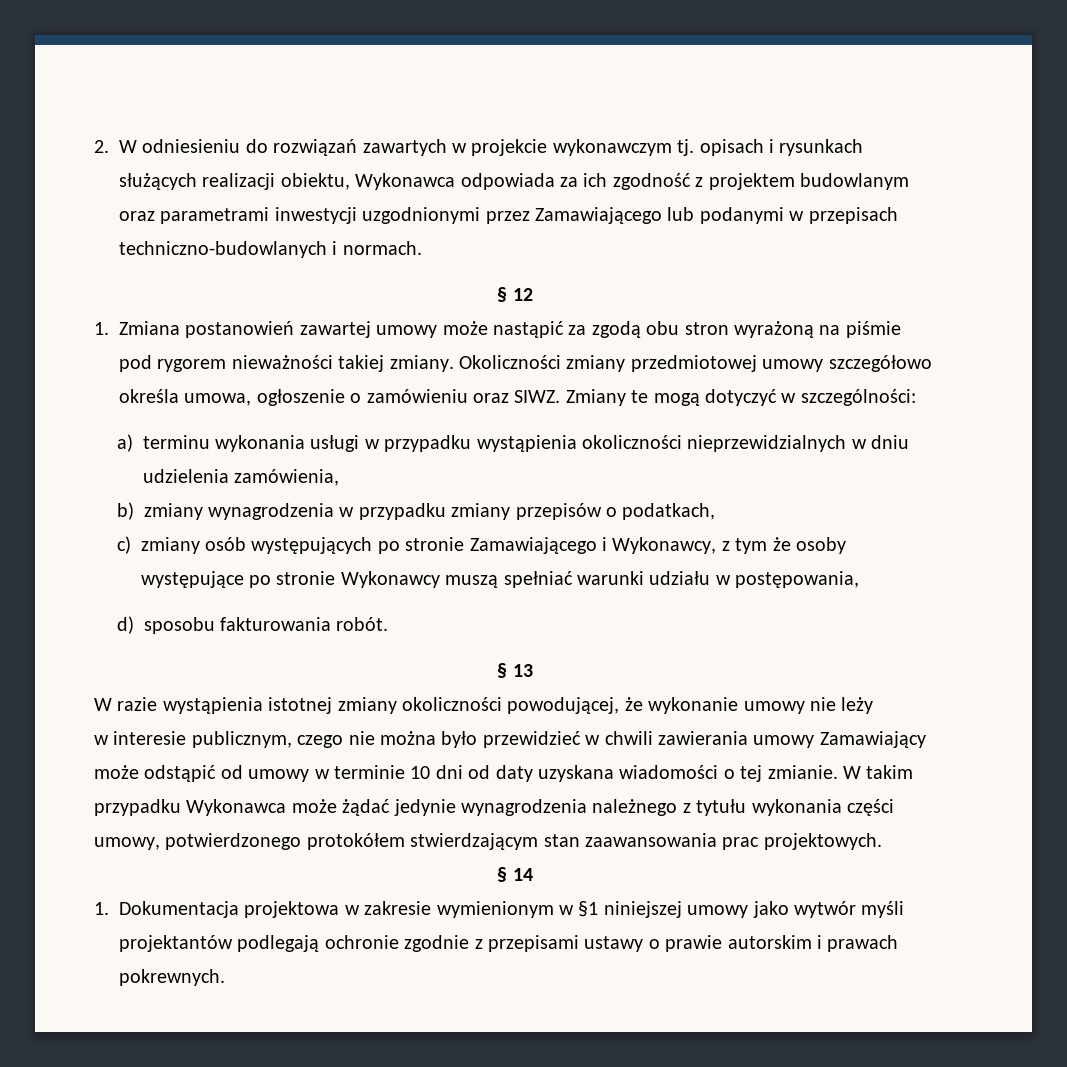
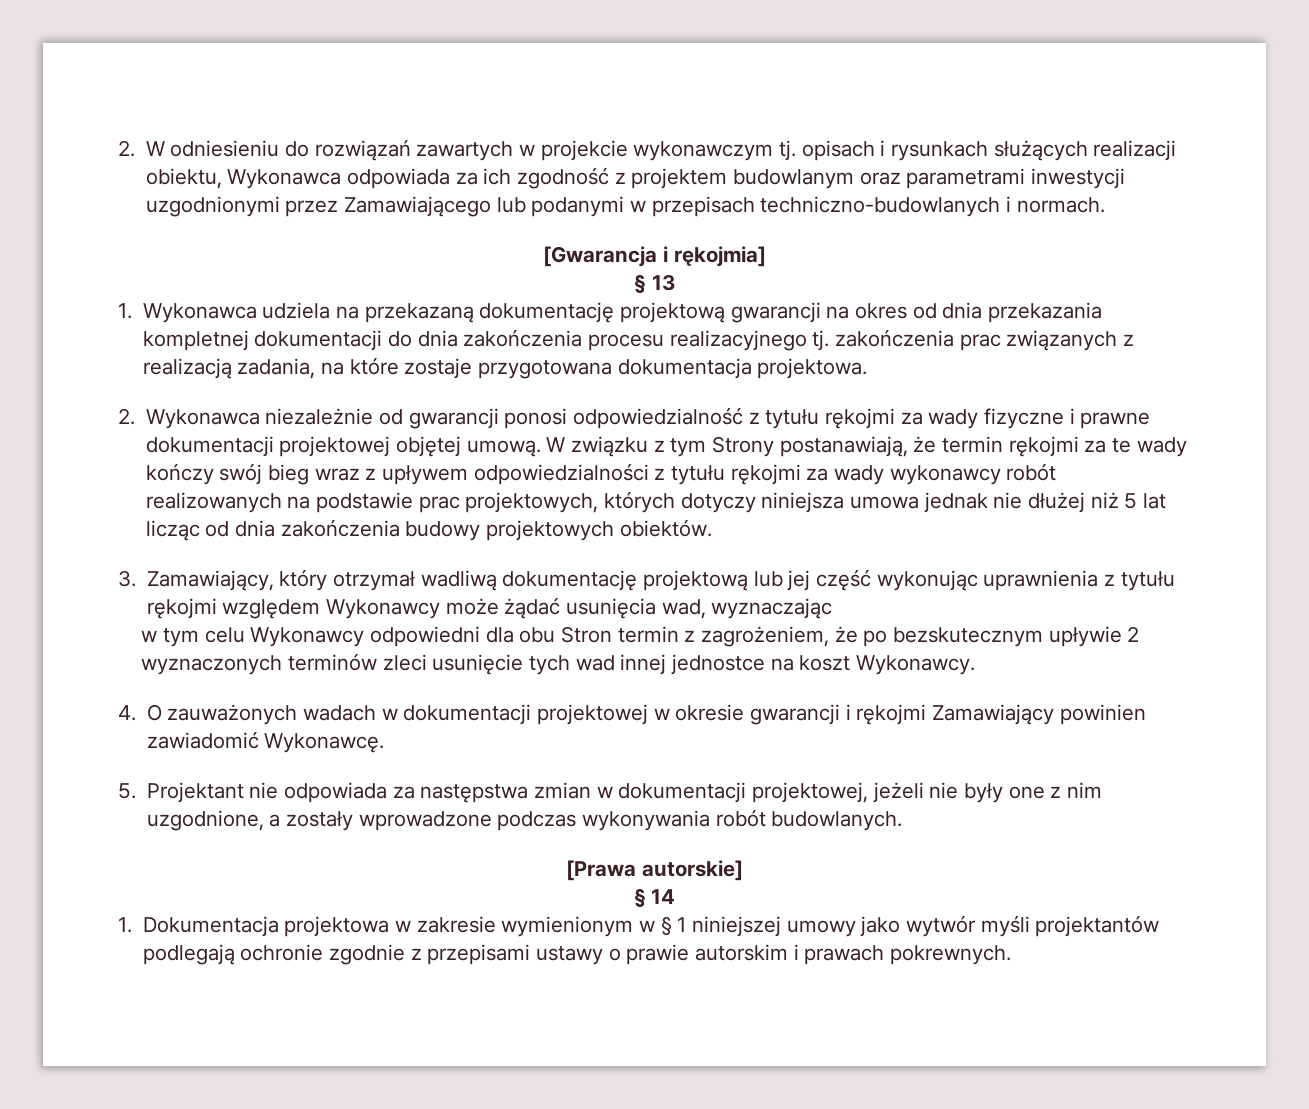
[497,287,533,302] [94,321,901,338] [119,355,932,372] [119,389,916,406] [116,434,910,452] [142,469,340,486] [116,502,716,520] [116,536,847,554] [140,571,860,588] [116,616,389,634] [497,663,533,678] [94,697,874,714] [94,731,926,748] [94,765,914,782] [94,799,894,816] [94,833,882,850] § 12 // 1. Zmiana postanowień zawartej umowy może nastąpić za zgodą obu stron wyrażoną na piśmie pod rygorem nieważności takiej zmiany. Okoliczności zmiany przedmiotowej umowy szczegółowo określa umowa, ogłoszenie o zamówieniu oraz SIWZ. Zmiany te mogą dotyczyć w szczególności: // a) terminu wykonania usługi w przypadku wystąpienia okoliczności nieprzewidzialnych w dniu udzielenia zamówienia, // b) zmiany wynagrodzenia w przypadku zmiany przepisów o podatkach, // c) zmiany osób występujących po stronie Zamawiającego i Wykonawcy, z tym że osoby występujące po stronie Wykonawcy muszą spełniać warunki udziału w postępowania, // d) sposobu fakturowania robót. // § 13 // W razie wystąpienia istotnej zmiany okoliczności powodującej, że wykonanie umowy nie leży // w interesie publicznym, czego nie można było przewidzieć w chwili zawierania umowy Zamawiający może odstąpić od umowy w terminie 10 dni od daty uzyskana wiadomości o tej zmianie. W takim przypadku Wykonawca może żądać jedynie wynagrodzenia należnego z tytułu wykonania części umowy, potwierdzonego protokółem stwierdzającym stan zaawansowania prac projektowych. -> [543,246,766,267] [634,274,675,293] [118,302,1102,323] [142,329,1134,351] [142,357,868,379] [118,407,1151,429] [145,436,1187,457] [145,463,1057,485] [145,491,1166,513] [145,519,712,541] [118,569,1175,591] [146,597,833,619] [141,626,1140,647] [141,653,976,675] [118,704,1146,725] [146,731,385,753] [118,782,1102,803] [146,809,903,831] [566,860,743,881] [Gwarancja i rękojmia] // § 13 // 1. Wykonawca udziela na przekazaną dokumentację projektową gwarancji na okres od dnia przekazania kompletnej dokumentacji do dnia zakończenia procesu realizacyjnego tj. zakończenia prac związanych z realizacją zadania, na które zostaje przygotowana dokumentacja projektowa. // 2. Wykonawca niezależnie od gwarancji ponosi odpowiedzialność z tytułu rękojmi za wady fizyczne i prawne dokumentacji projektowej objętej umową. W związku z tym Strony postanawiają, że termin rękojmi za te wady kończy swój bieg wraz z upływem odpowiedzialności z tytułu rękojmi za wady wykonawcy robót realizowanych na podstawie prac projektowych, których dotyczy niniejsza umowa jednak nie dłużej niż 5 lat licząc od dnia zakończenia budowy projektowych obiektów. // 3. Zamawiający, który otrzymał wadliwą dokumentację projektową lub jej część wykonując uprawnienia z tytułu rękojmi względem Wykonawcy może żądać usunięcia wad, wyznaczając // w tym celu Wykonawcy odpowiedni dla obu Stron termin z zagrożeniem, że po bezskutecznym upływie 2 wyznaczonych terminów zleci usunięcie tych wad innej jednostce na koszt Wykonawcy. // 4. O zauważonych wadach w dokumentacji projektowej w okresie gwarancji i rękojmi Zamawiający powinien zawiadomić Wykonawcę. // 5. Projektant nie odpowiada za następstwa zmian w dokumentacji projektowej, jeżeli nie były one z nim uzgodnione, a zostały wprowadzone podczas wykonywania robót budowlanych. // [Prawa autorskie]
[578,901,599,917] §1 -> [660,916,687,936] § 1

